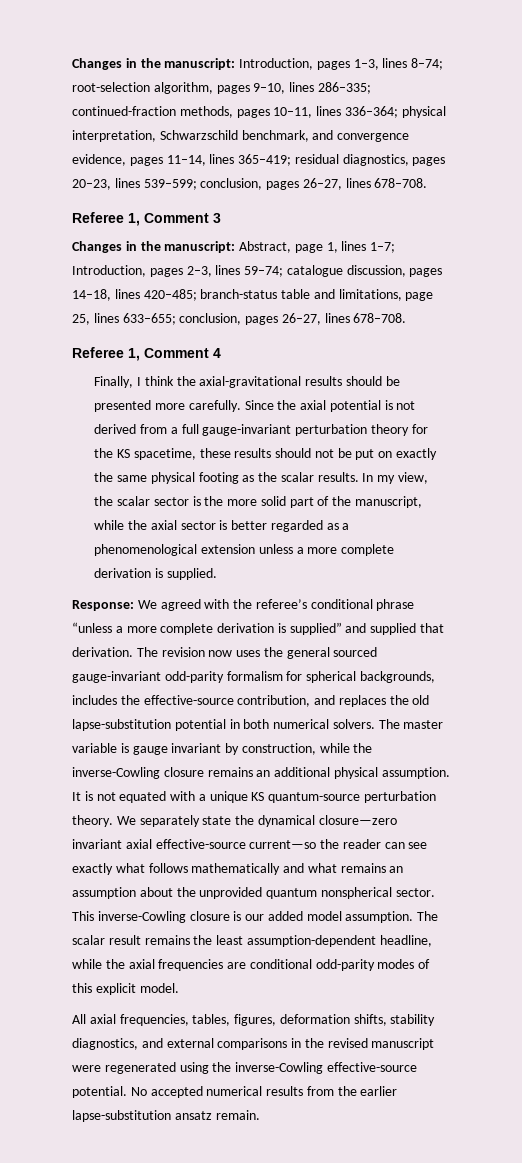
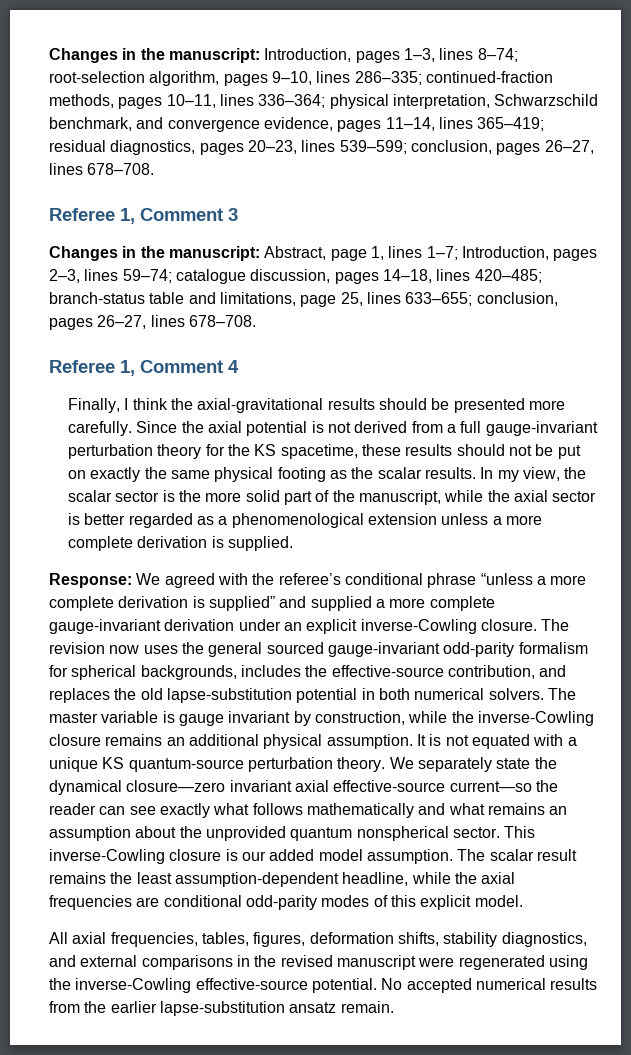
[420,623,445,633] [72,647,133,657] that derivation. -> [375,596,495,611] [49,619,537,634] a more complete gauge-invariant derivation under an explicit inverse-Cowling closure.

